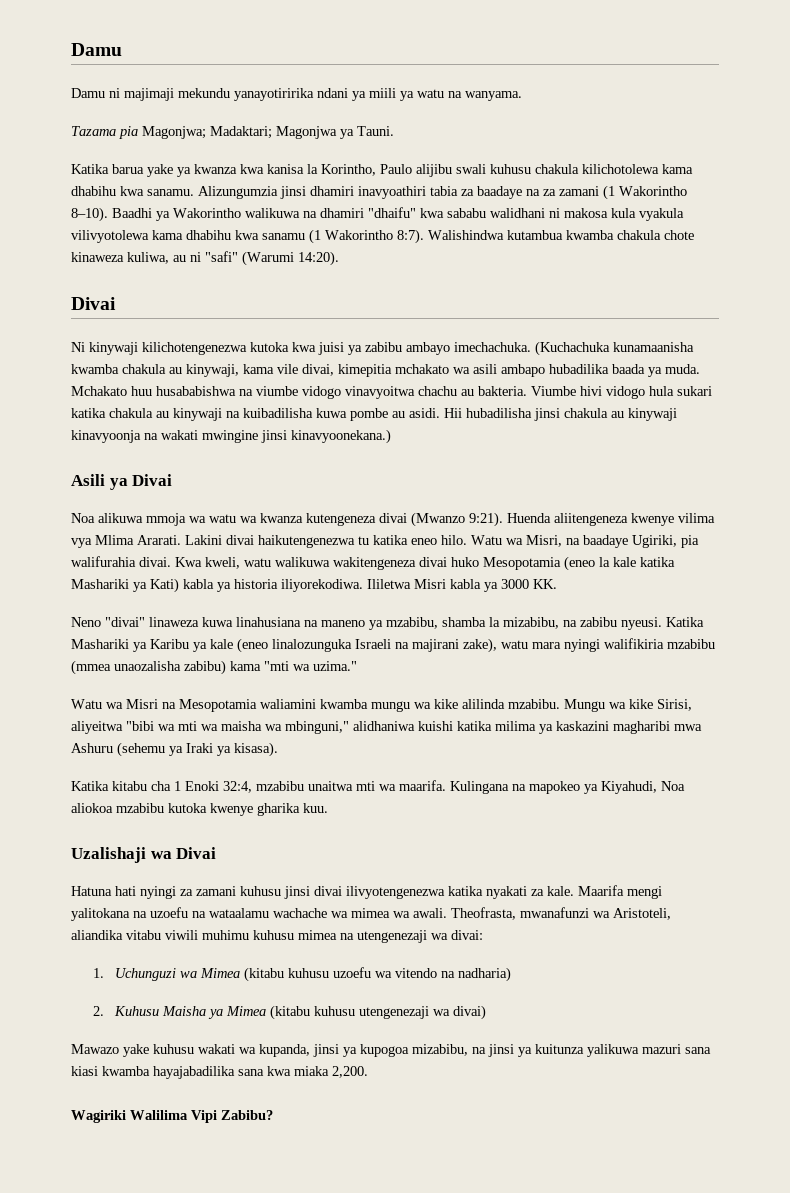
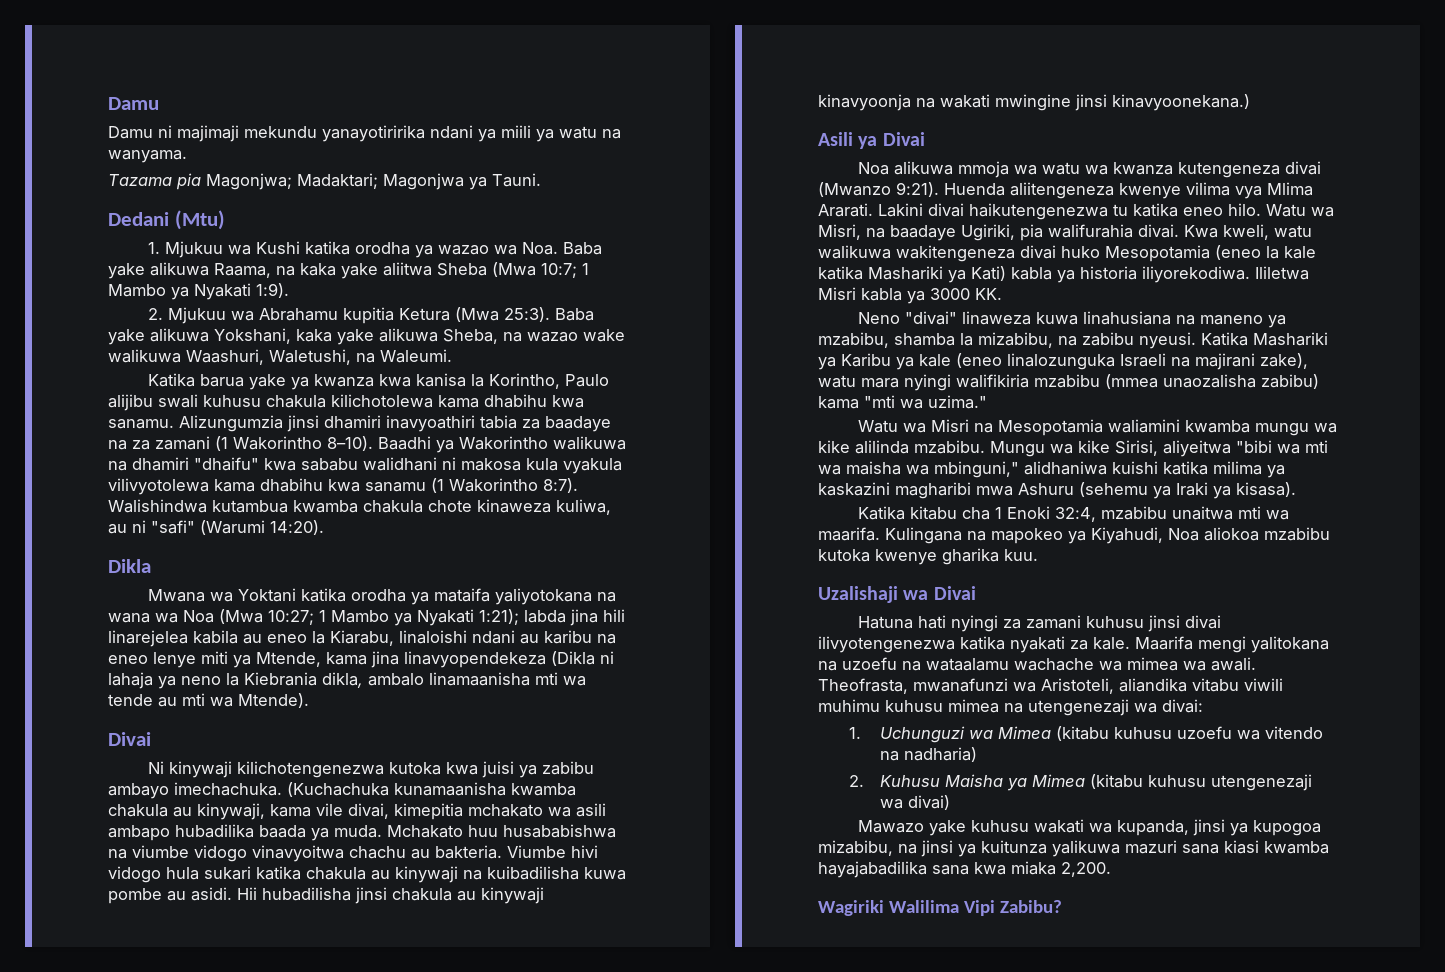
(394, 131) none -> [108,210,225,230] [147,241,602,258] [108,262,589,279] [108,283,289,300] [147,307,594,324] [108,328,625,345] [108,349,452,365] // Dedani (Mtu) // 1. Mjukuu wa Kushi katika orodha ya wazao wa Noa. Baba yake alikuwa Raama, na kaka yake aliitwa Sheba (Mwa 10:7; 1 Mambo ya Nyakati 1:9). // 2. Mjukuu wa Abrahamu kupitia Ketura (Mwa 25:3). Baba yake alikuwa Yokshani, kaka yake alikuwa Sheba, na wazao wake walikuwa Waashuri, Waletushi, na Waleumi.
(339, 258) none -> [108,559,151,573] [147,588,616,605] [108,609,625,626] [108,630,616,647] [108,651,614,668] [108,672,586,689] [108,693,309,708] // Dikla // Mwana wa Yoktani katika orodha ya mataifa yaliyotokana na wana wa Noa (Mwa 10:27; 1 Mambo ya Nyakati 1:21); labda jina hili linarejelea kabila au eneo la Kiarabu, linaloishi ndani au karibu na eneo lenye miti ya Mtende, kama jina linavyopendekeza (Dikla ni lahaja ya neno la Kiebrania dikla, ambalo linamaanisha mti wa tende au mti wa Mtende).

